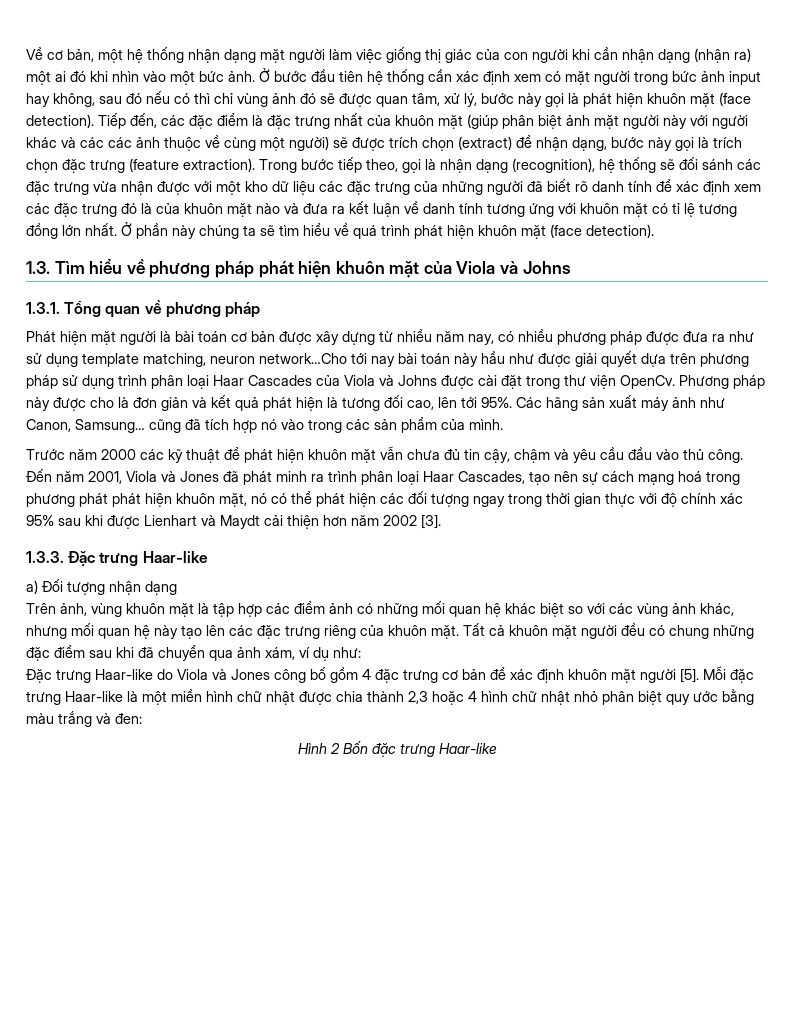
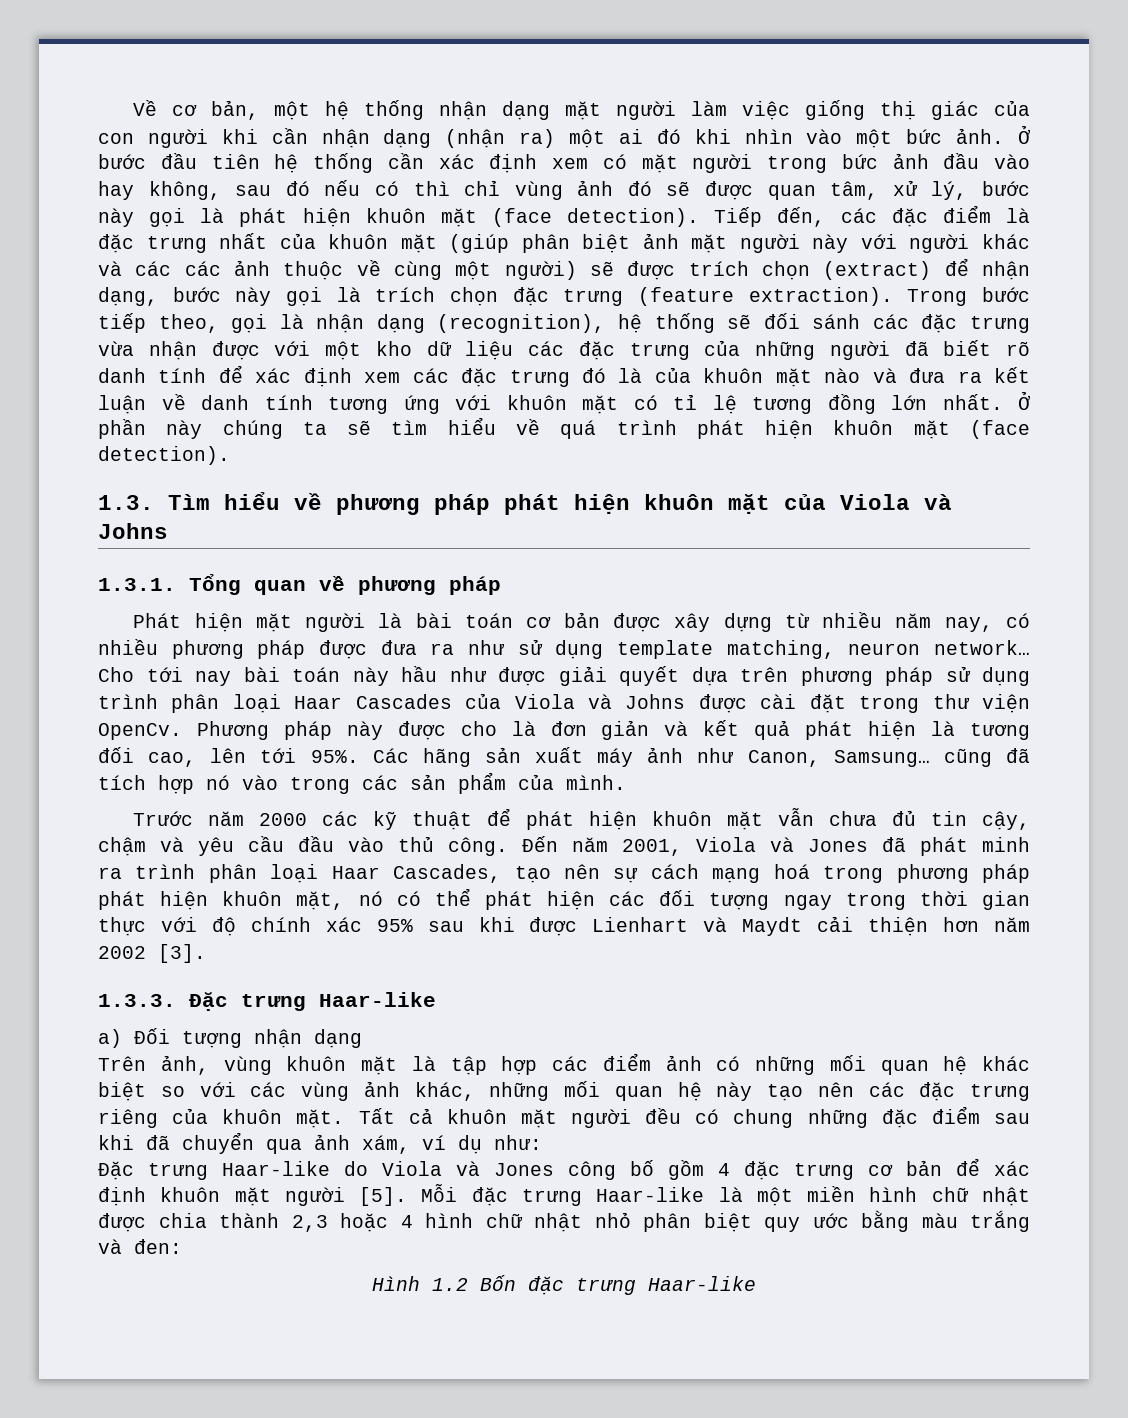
[729,71,761,85] input -> [943,153,1030,169] đầu vào
[259,353,347,364] network…Cho -> [934,640,1030,655] [98,667,134,682] network… Cho
[79,493,108,507] phát -> [982,864,1030,883] pháp
[26,625,67,639] nhưng -> [489,1082,550,1101] những
[206,625,225,636] lên -> [817,1082,854,1097] nên
[329,743,340,754] 2 -> [432,1278,468,1291] 1.2

